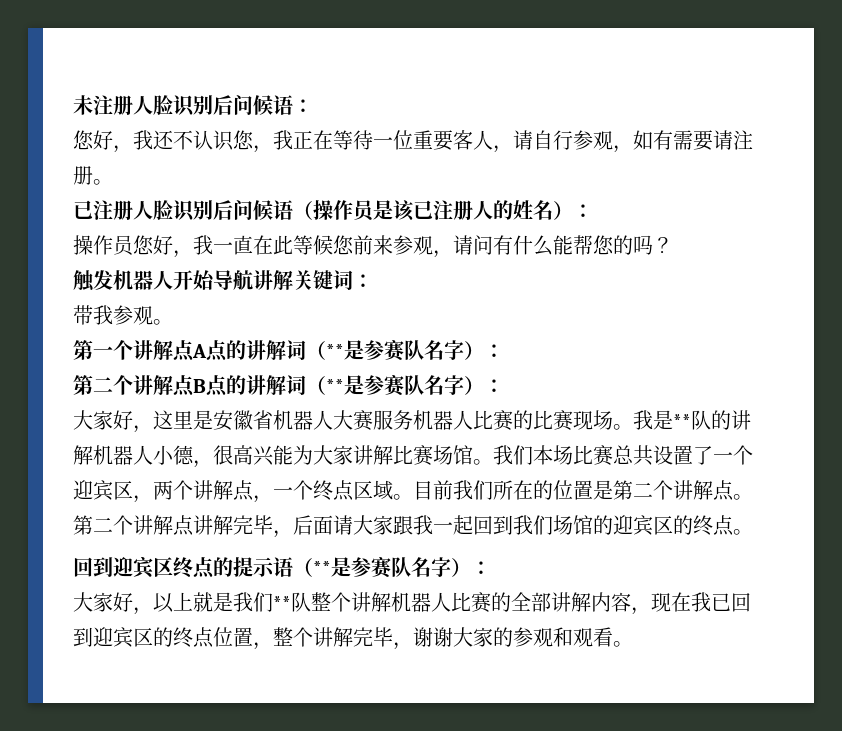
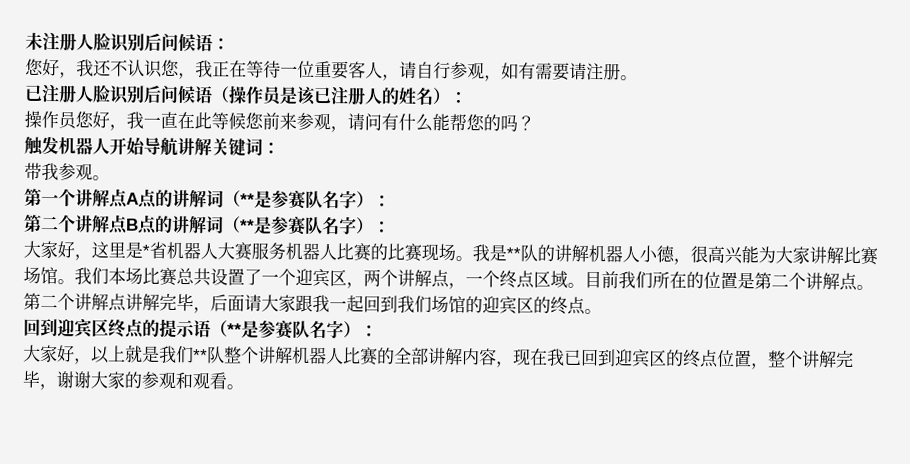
[213,410,253,431] 安徽 -> [142,244,150,257] *

